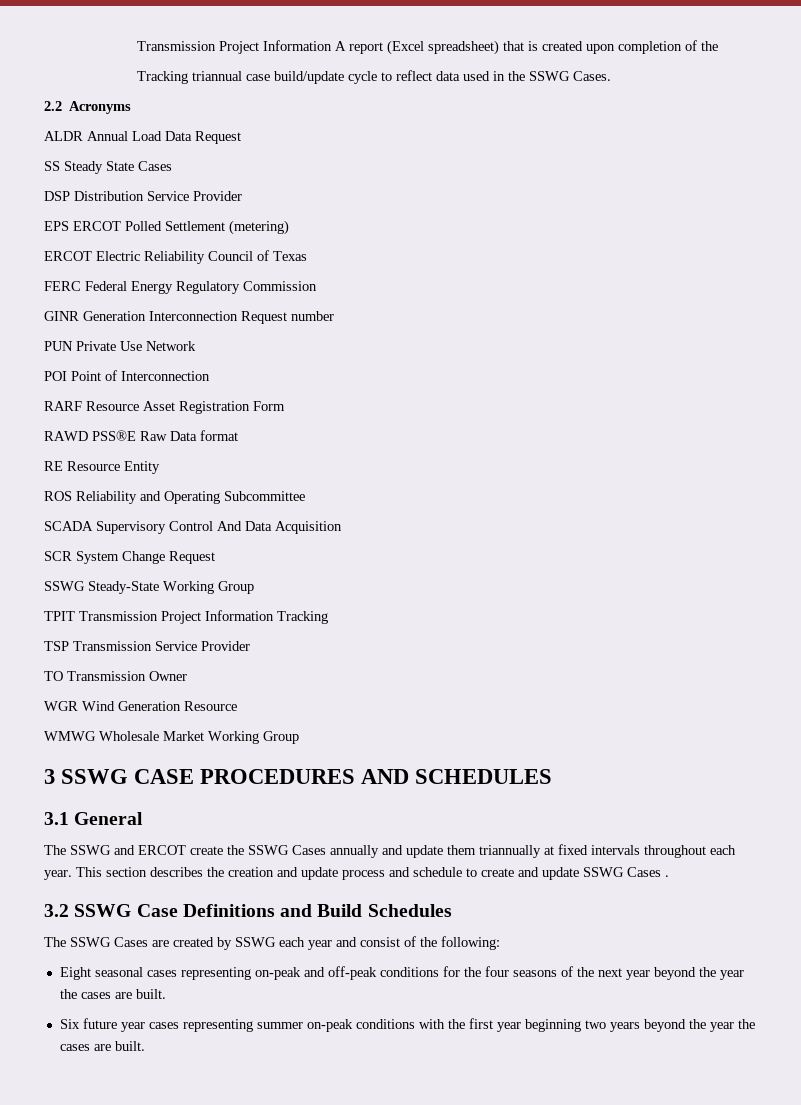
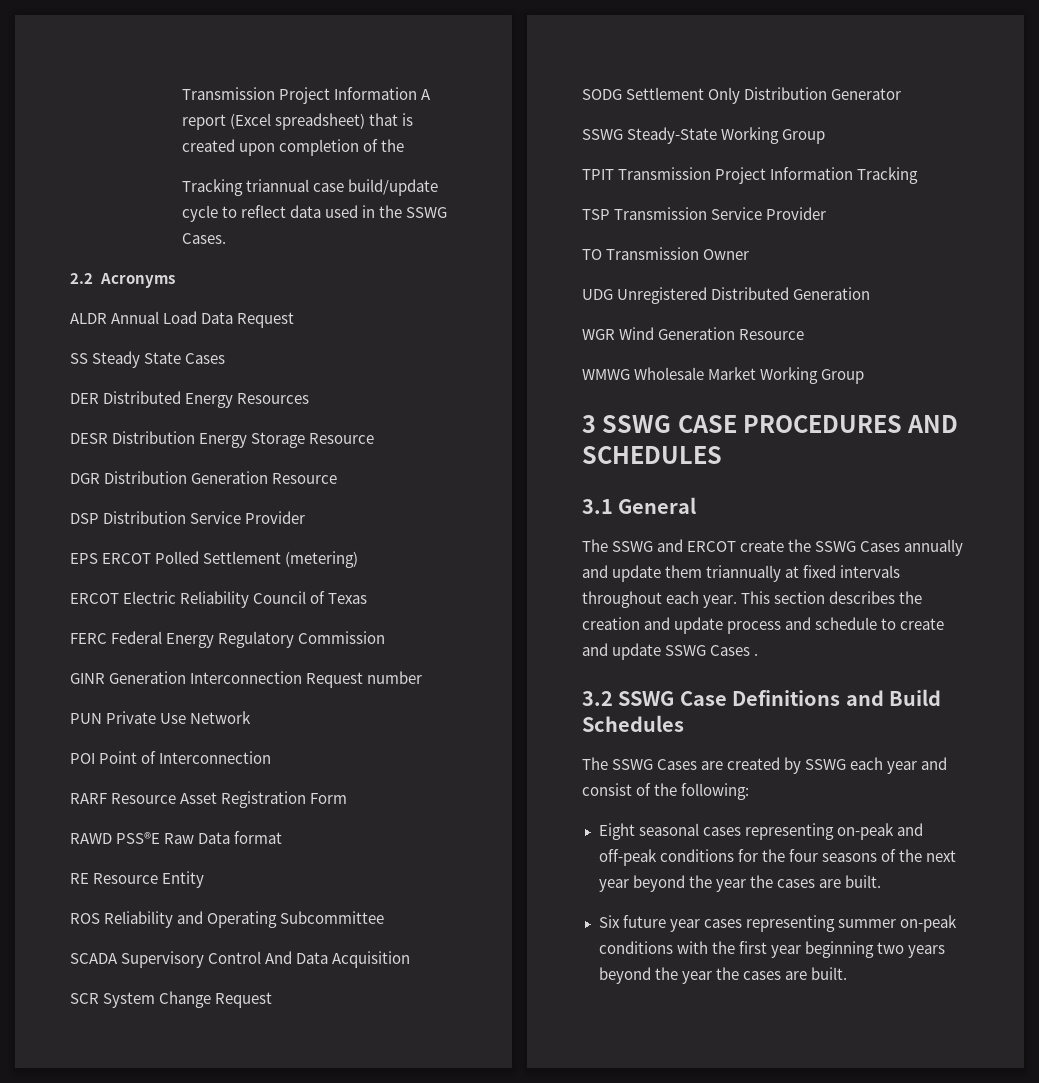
(172, 166) none -> [70,391,310,408] [70,431,375,448] [70,471,338,484] // DER Distributed Energy Resources // DESR Distribution Energy Storage Resource // DGR Distribution Generation Resource
(215, 557) none -> [582,87,902,104] // SODG Settlement Only Distribution Generator
(187, 676) none -> [582,287,871,304] // UDG Unregistered Distributed Generation

